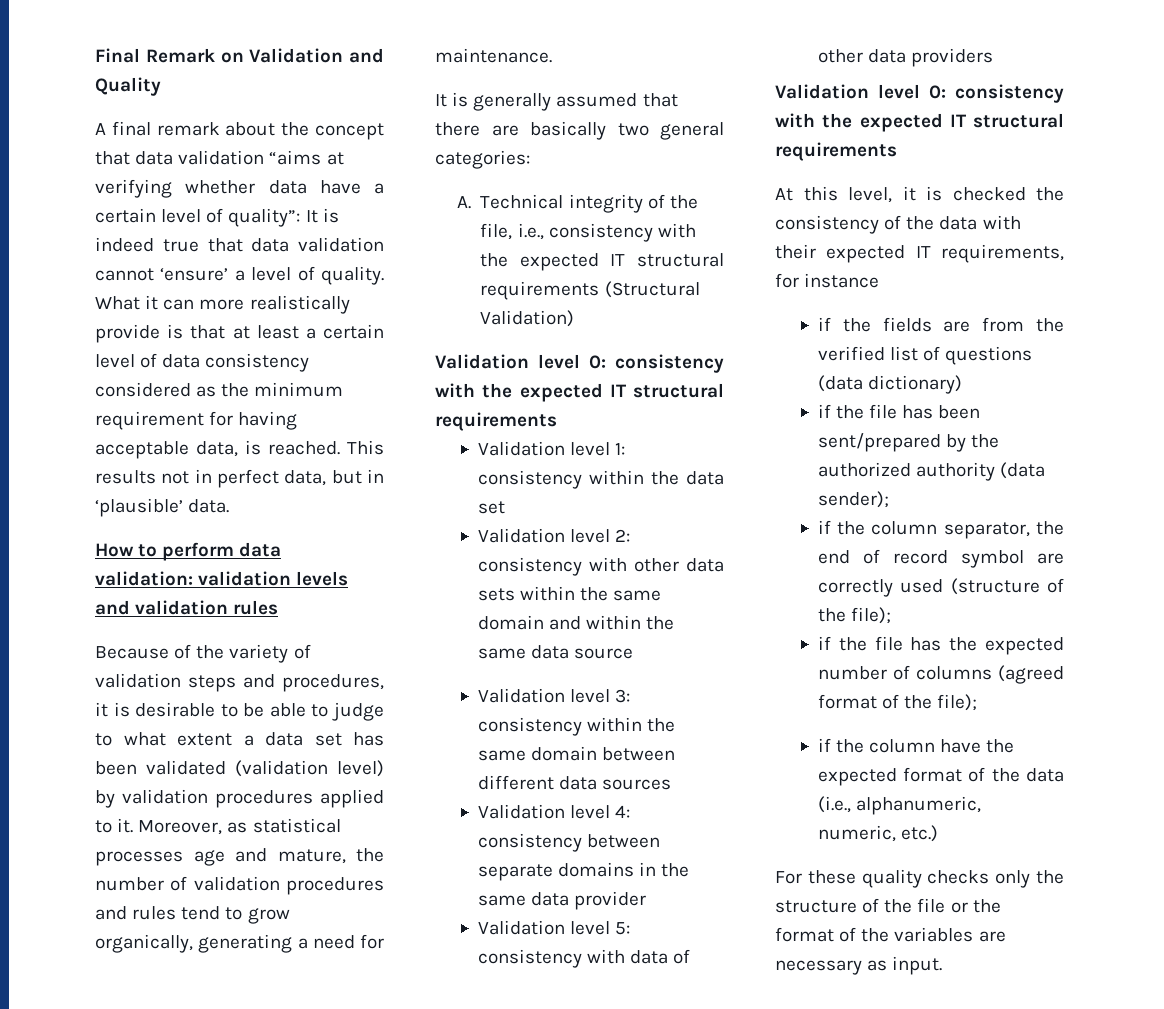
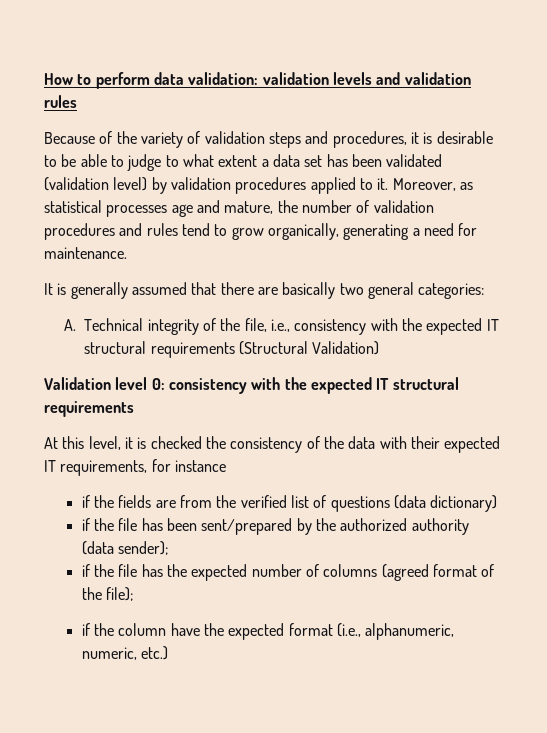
[95,48,384,63] [95,77,161,96] [95,121,384,140] [95,150,344,165] [95,179,384,198] [95,208,339,227] [95,237,384,252] [95,266,384,285] [95,295,350,314] [95,324,384,343] [95,353,310,372] [95,382,344,397] [95,411,298,430] [95,440,384,459] [95,469,384,488] [95,498,230,517] Final Remark on Validation and Quality // A final remark about the concept that data validation “aims at verifying whether data have a certain level of quality”: It is indeed true that data validation cannot ‘ensure’ a level of quality. What it can more realistically provide is that at least a certain level of data consistency considered as the minimum requirement for having acceptable data, is reached. This results not in perfect data, but in ‘plausible’ data. // -> (44, 79) none
[477,441,626,456] [477,470,724,489] [477,501,505,514] [477,528,631,543] [477,557,724,576] [477,586,662,601] [477,615,675,630] [477,645,634,659] [477,688,631,703] [477,717,676,736] [477,746,676,761] [477,775,672,790] [477,804,631,819] [477,833,660,852] [477,862,690,881] [477,891,647,910] [477,920,631,935] [477,949,691,968] [817,48,994,67] [775,84,1064,103] [775,113,1064,132] [775,142,897,161] // Validation level 1: consistency within the data set // Validation level 2: consistency with other data sets within the same domain and within the same data source // Validation level 3: consistency within the same domain between different data sources // Validation level 4: consistency between separate domains in the same data provider // Validation level 5: consistency with data of other data providers // Validation level 0: consistency with the expected IT structural requirements -> (134, 409) none
[817,520,1064,539] [817,549,1064,568] [817,578,1064,597] [817,607,891,624] // if the column separator, the end of record symbol are correctly used (structure of the file); -> (169, 548) none
[968,767,1064,782] of the data -> (333, 629) none
[775,869,1064,888] [775,898,1001,913] [775,927,1006,942] [775,956,943,975] // For these quality checks only the structure of the file or the format of the variables are necessary as input. -> (169, 653) none

